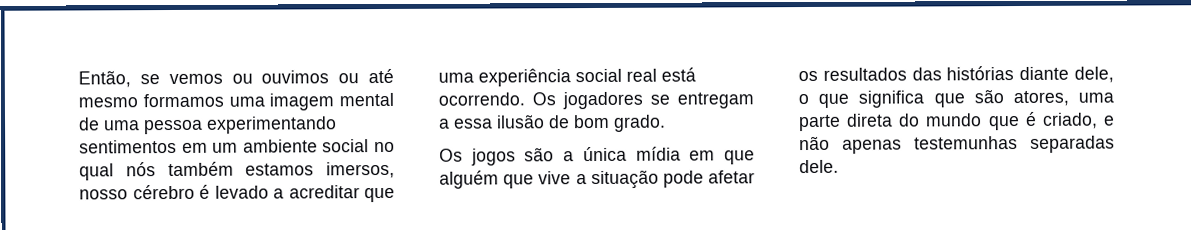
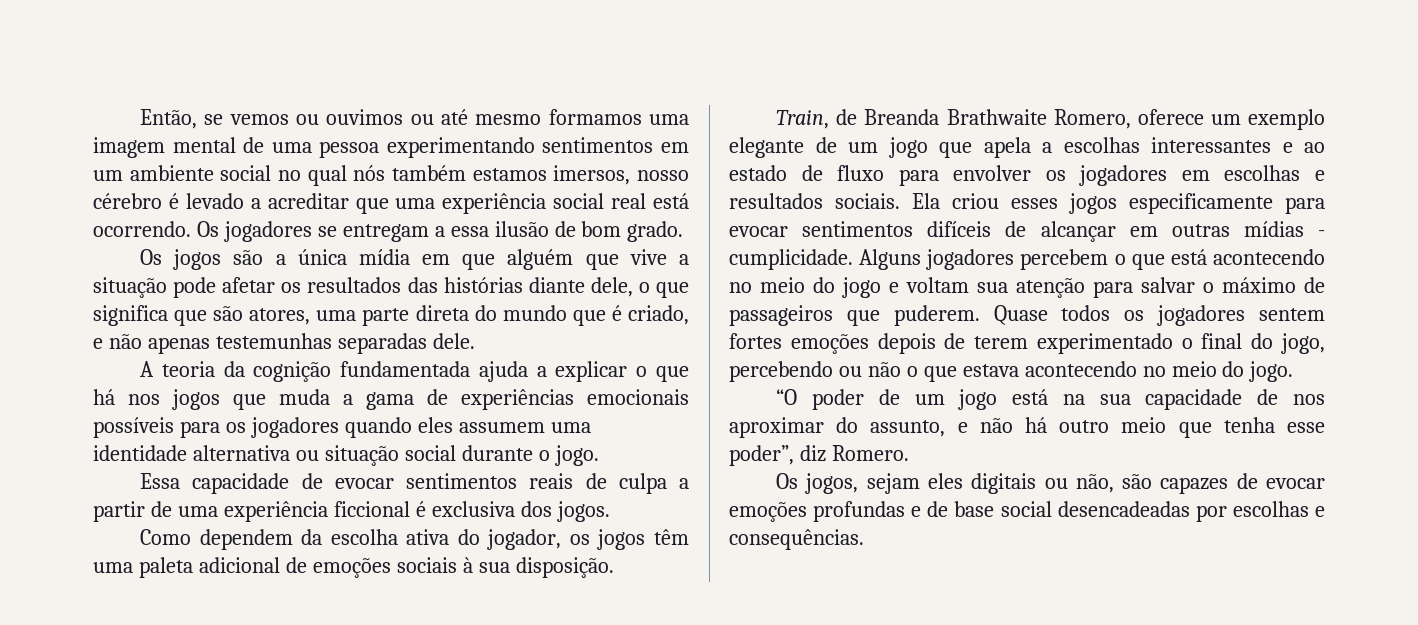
(839, 166) none -> [140,361,689,382] [93,389,689,410] [93,417,591,438] [93,445,599,466] [140,473,689,494] [93,501,610,522] [140,529,689,550] [93,557,614,578] [776,109,1325,130] [729,137,1325,158] [729,165,1325,186] [729,193,1325,214] [729,221,1325,242] [729,249,1325,270] [729,277,1325,298] [729,305,1325,326] [729,333,1325,354] [729,361,1294,382] [776,389,1326,410] [729,417,1325,438] [729,445,909,466] [776,473,1325,494] [729,501,1325,522] [729,529,864,550] // A teoria da cognição fundamentada ajuda a explicar o que há nos jogos que muda a gama de experiências emocionais possíveis para os jogadores quando eles assumem uma identidade alternativa ou situação social durante o jogo. // Essa capacidade de evocar sentimentos reais de culpa a partir de uma experiência ficcional é exclusiva dos jogos. // Como dependem da escolha ativa do jogador, os jogos têm uma paleta adicional de emoções sociais à sua disposição. // Train, de Breanda Brathwaite Romero, oferece um exemplo elegante de um jogo que apela a escolhas interessantes e ao estado de fluxo para envolver os jogadores em escolhas e resultados sociais. Ela criou esses jogos especificamente para evocar sentimentos difíceis de alcançar em outras mídias - cumplicidade. Alguns jogadores percebem o que está acontecendo no meio do jogo e voltam sua atenção para salvar o máximo de passageiros que puderem. Quase todos os jogadores sentem fortes emoções depois de terem experimentado o final do jogo, percebendo ou não o que estava acontecendo no meio do jogo. // “O poder de um jogo está na sua capacidade de nos aproximar do assunto, e não há outro meio que tenha esse poder”, diz Romero. // Os jogos, sejam eles digitais ou não, são capazes de evocar emoções profundas e de base social desencadeadas por escolhas e consequências.

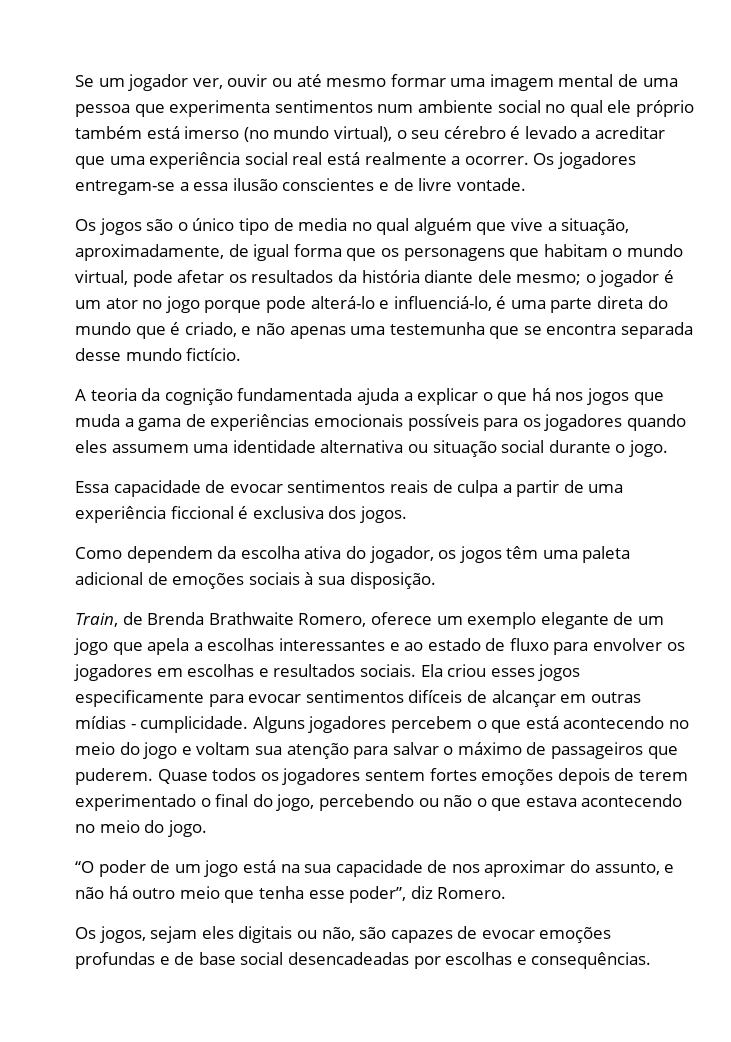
[140,109,404,129] Então, se vemos ou ouvimos -> [75,74,268,91] Se um jogador ver, ouvir
[548,109,642,125] formamos -> [390,74,446,87] formar
[386,137,689,158] [93,165,689,186] experimentando sentimentos em um ambiente social no qual nós também estamos imersos, nosso -> [134,100,694,117] [75,126,440,142] que experimenta sentimentos num ambiente social no qual ele próprio também está imerso (no mundo virtual), o seu
[93,221,684,242] [140,249,689,270] [93,277,690,298] [93,305,311,326] ocorrendo. Os jogadores se entregam a essa ilusão de bom grado. // Os jogos são a única mídia em que alguém que vive a situação pode afetar os resultados das histórias diante dele, o que significa que são atores, -> [364,152,636,169] [75,178,526,195] [75,218,630,235] [75,244,683,261] [75,270,675,287] [75,296,507,313] realmente a ocorrer. Os jogadores entregam-se a essa ilusão conscientes e de livre vontade. // Os jogos são o único tipo de media no qual alguém que vive a situação, aproximadamente, de igual forma que os personagens que habitam o mundo virtual, pode afetar os resultados da história diante dele mesmo; o jogador é um ator no jogo porque pode alterá-lo e influenciá-lo, é
[215,333,475,354] testemunhas separadas dele. -> [350,322,694,339] [75,348,242,361] uma testemunha que se encontra separada desse mundo fictício.
[864,109,940,125] Breanda -> [147,612,205,625] Brenda

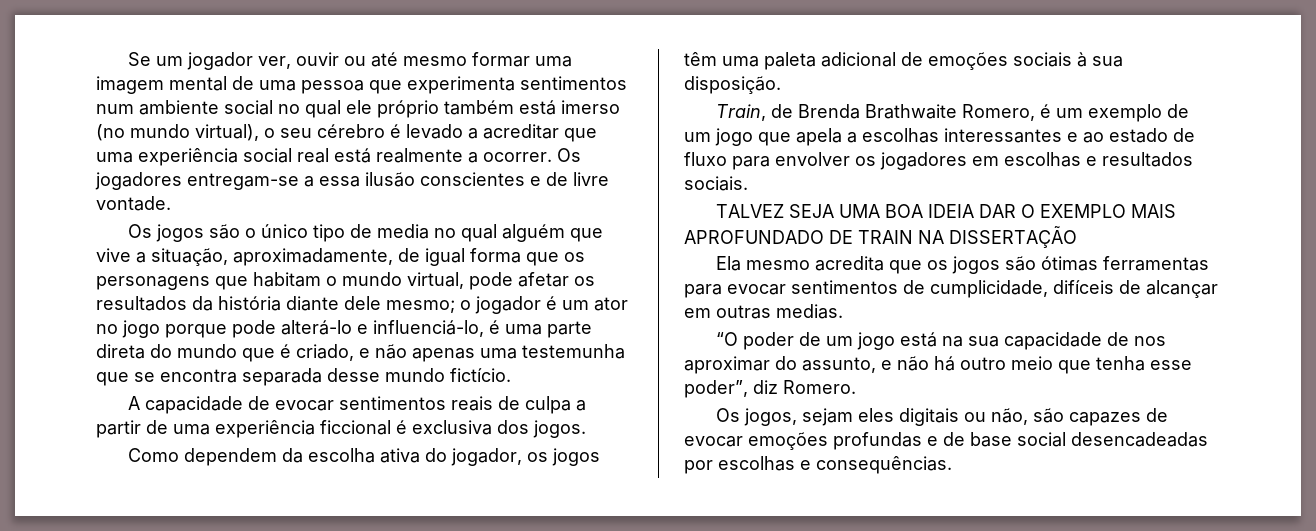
[90,388,664,405] [75,414,686,431] [75,440,668,457] [75,481,109,493] teoria da cognição fundamentada ajuda a explicar o que há nos jogos que muda a gama de experiências emocionais possíveis para os jogadores quando eles assumem uma identidade alternativa ou situação social durante o jogo. // Essa -> (140, 403) none
[370,612,432,625] oferece -> [1039,104,1051,118] é
[540,612,609,629] elegante -> (1162, 113) none
[420,664,581,681] [75,690,204,707] Ela criou esses jogos especificamente -> [715,204,1176,218] [684,226,1077,248] [715,256,1209,274] // TALVEZ SEJA UMA BOA IDEIA DAR O EXEMPLO MAIS APROFUNDADO DE TRAIN NA DISSERTAÇÃO // Ela mesmo acredita que os jogos são ótimas ferramentas
(404, 696) none -> [903,280,1048,298] de cumplicidade,
[75,716,689,733] [75,742,678,759] [75,768,688,785] [75,794,683,811] [75,820,207,837] mídias - cumplicidade. Alguns jogadores percebem o que está acontecendo no meio do jogo e voltam sua atenção para salvar o máximo de passageiros que puderem. Quase todos os jogadores sentem fortes emoções depois de terem experimentado o final do jogo, percebendo ou não o que estava acontecendo no meio do jogo. -> [776,304,843,319] medias.

